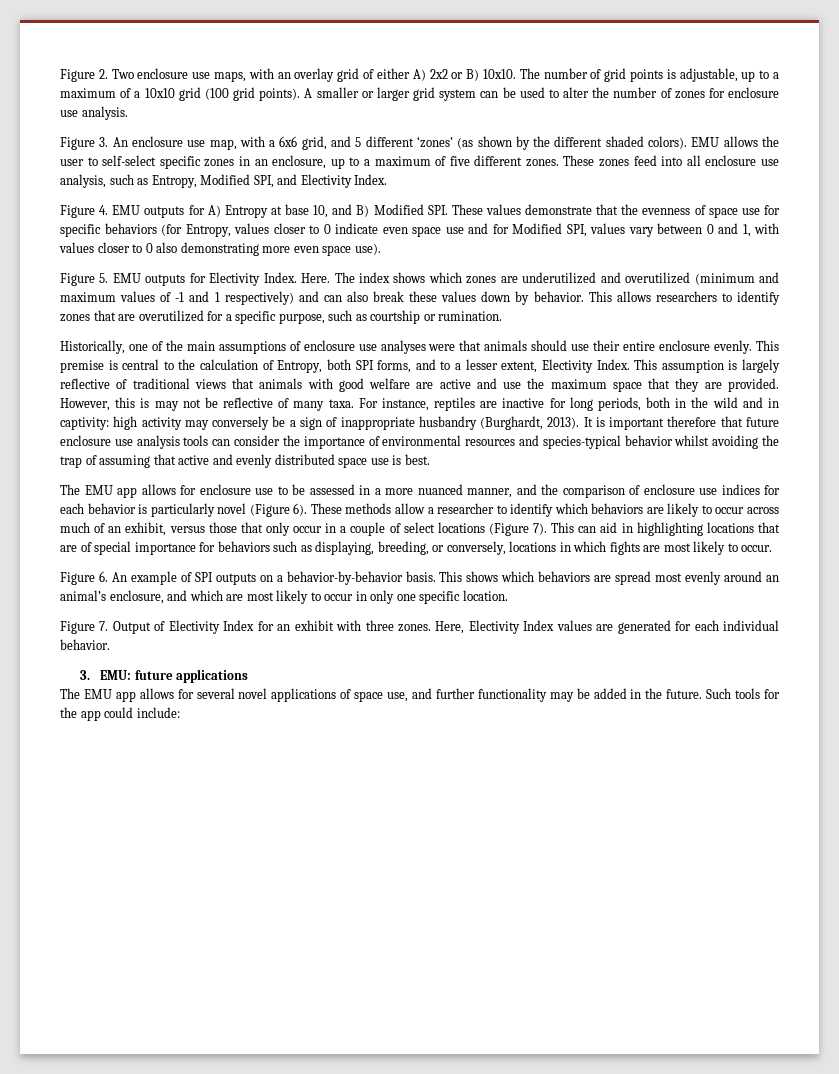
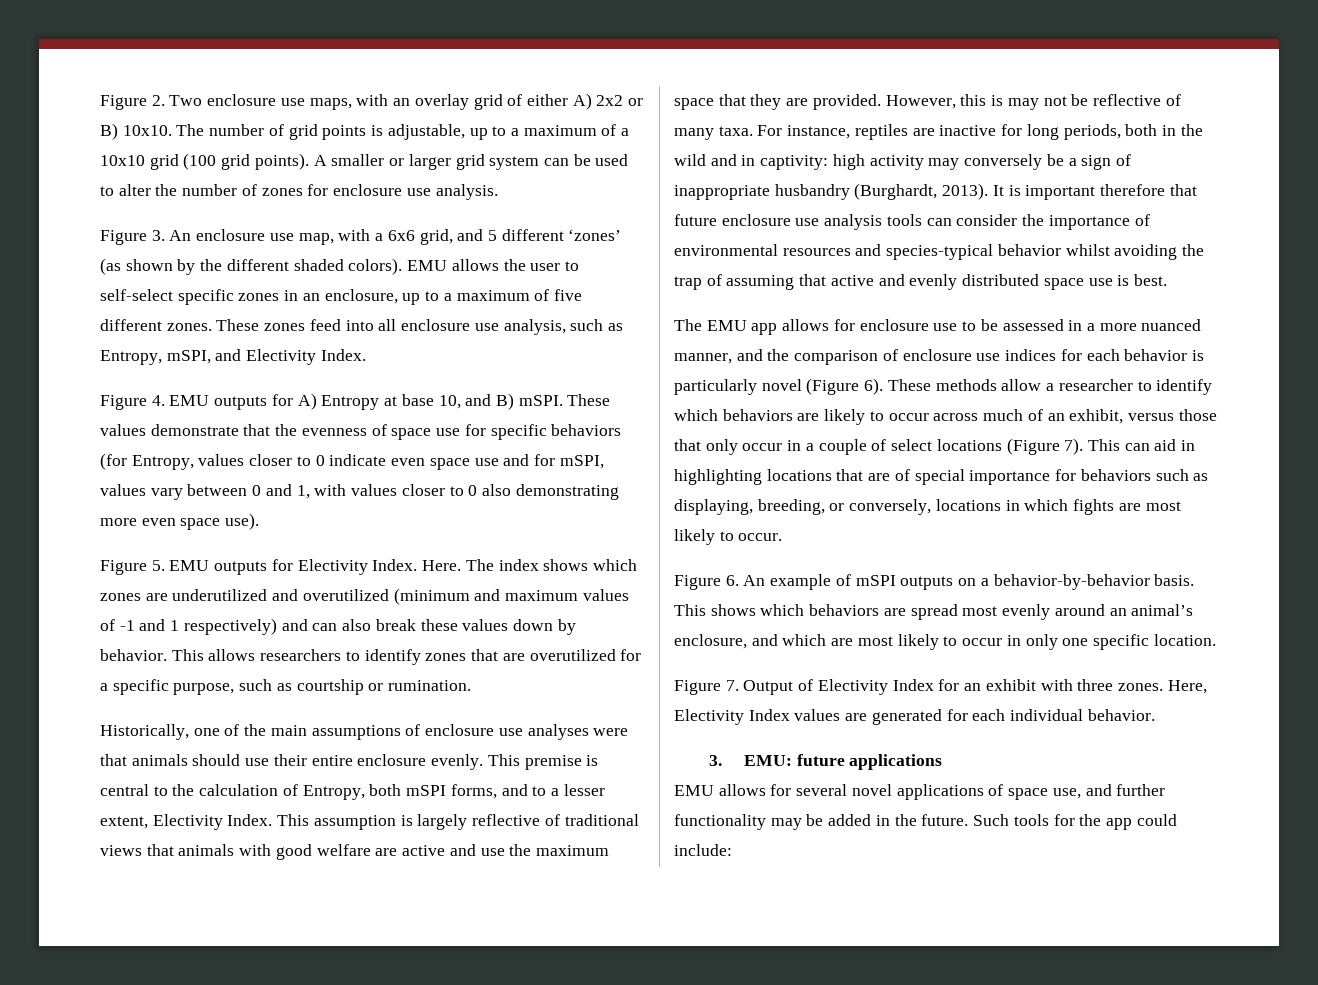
[200,174,274,188] Modified SPI, -> [166,350,211,364] mSPI,
[373,204,448,215] Modified SPI. -> [518,395,563,406] mSPI.
[512,223,587,237] Modified SPI, -> [559,455,604,469] mSPI,
[355,360,374,370] SPI -> [406,785,447,796] mSPI
[194,572,213,582] SPI -> [855,575,896,586] mSPI
[60,688,136,702] The EMU app -> [674,785,714,796] EMU

